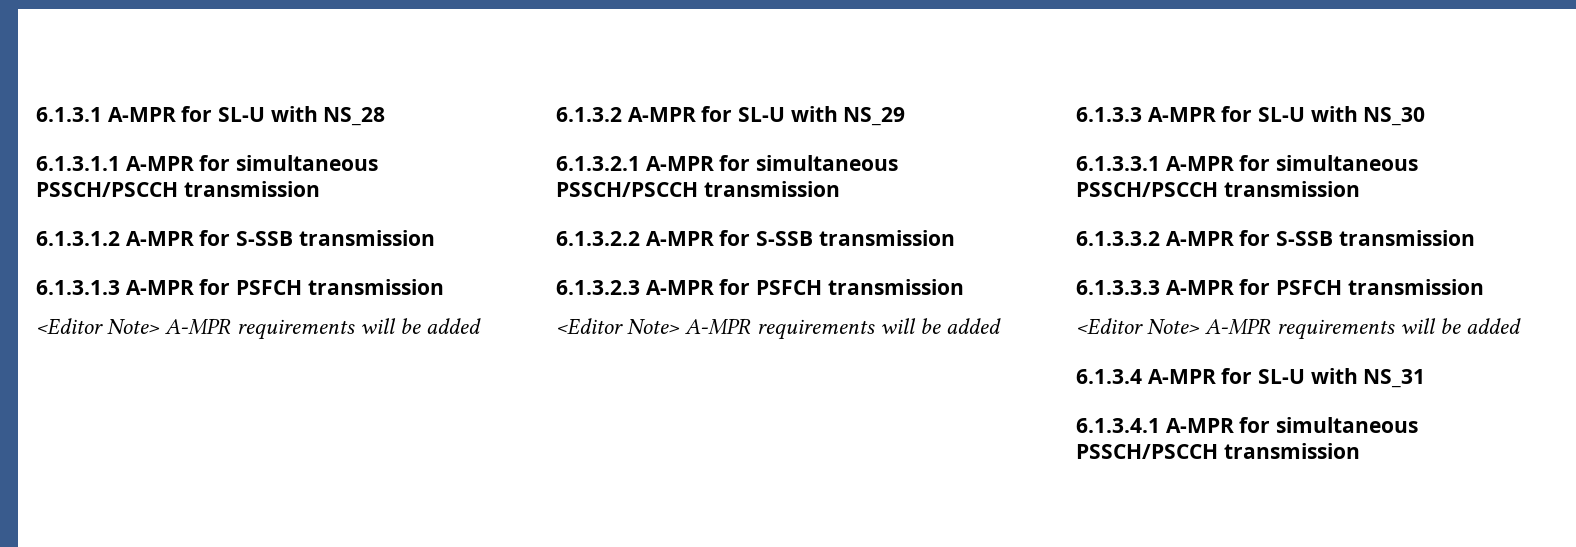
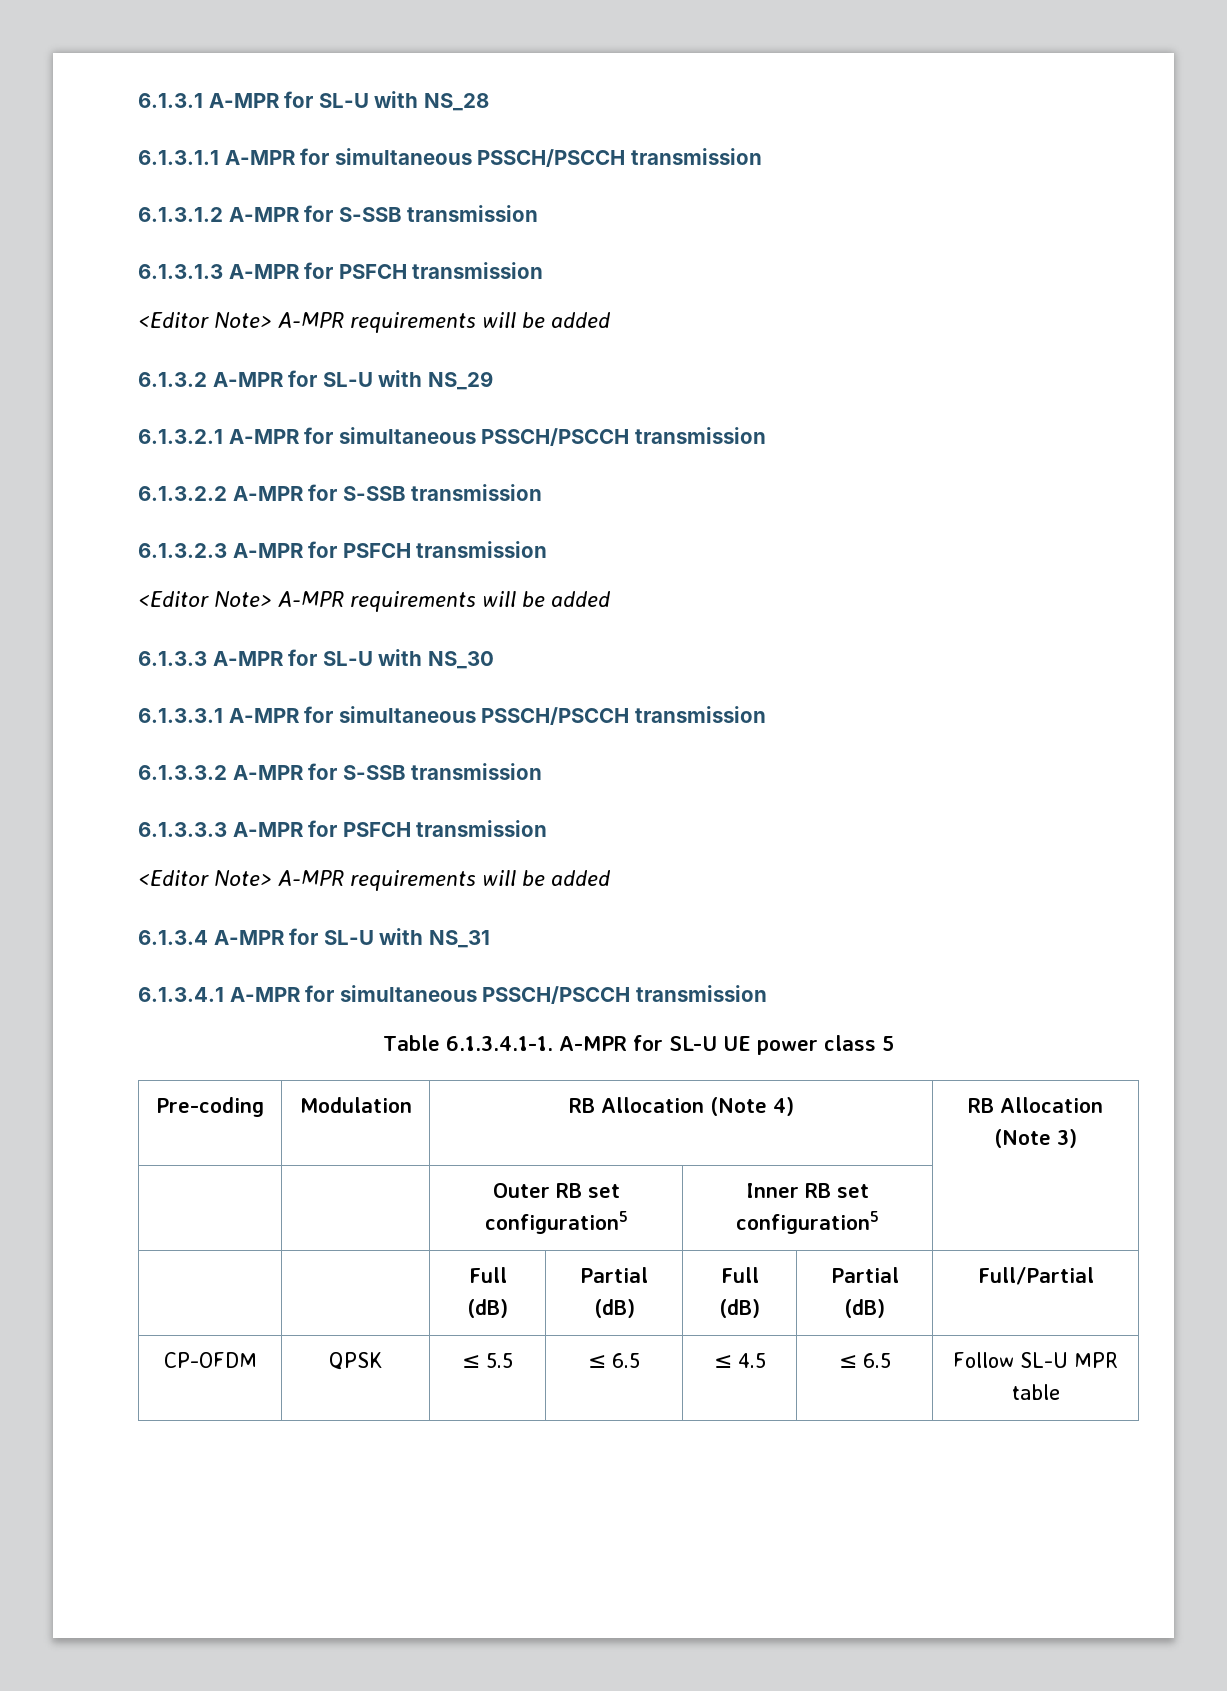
(1360, 451) none -> [382,1035,895,1055] [156,1097,264,1117] [299,1097,412,1113] [568,1097,794,1116] [968,1097,1103,1113] [994,1129,1077,1148] [492,1183,620,1198] [484,1211,628,1234] [746,1183,869,1198] [736,1211,879,1234] [468,1267,507,1283] [467,1299,508,1318] [580,1267,648,1283] [593,1299,635,1318] [720,1267,759,1283] [719,1299,760,1318] [830,1267,899,1283] [844,1299,885,1318] [977,1267,1094,1285] [163,1352,257,1368] [328,1352,383,1370] [462,1353,513,1368] [588,1353,640,1368] [713,1353,766,1368] [838,1353,891,1368] [953,1352,1118,1368] [1011,1384,1060,1400] // Table 6.1.3.4.1-1. A-MPR for SL-U UE power class 5 // Pre-coding | Modulation | RB Allocation (Note 4) | RB Allocation (Note 3) // | | Outer RB set configuration5 | Inner RB set configuration5 | // | | Full (dB) | Partial (dB) | Full (dB) | Partial (dB) | Full/Partial // CP-OFDM | QPSK | ≤ 5.5 | ≤ 6.5 | ≤ 4.5 | ≤ 6.5 | Follow SL-U MPR table

